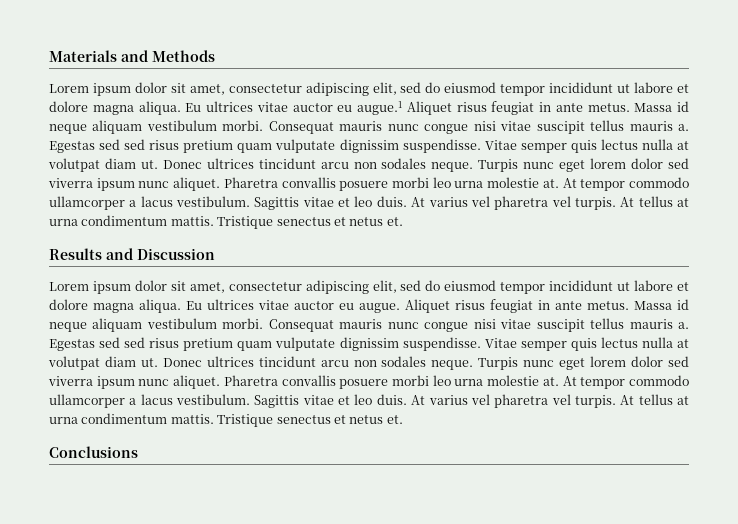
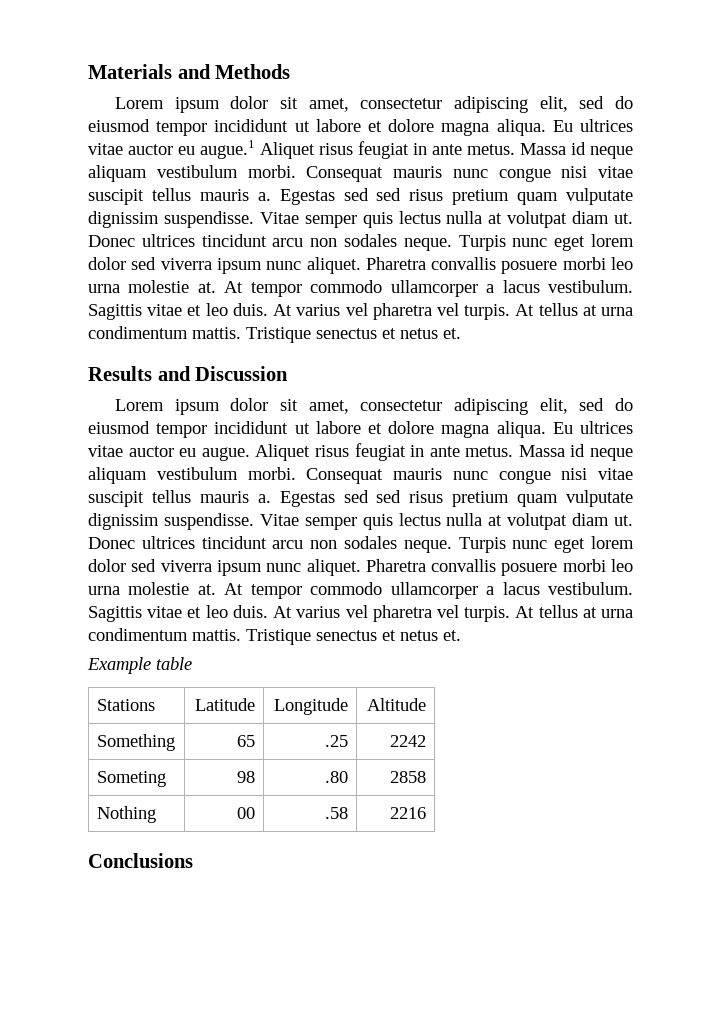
(403, 419) none -> [87,657,192,674] [96,699,155,711] [195,698,256,711] [274,698,349,715] [367,698,427,711] [96,734,175,751] [237,735,256,747] [325,735,349,747] [390,735,427,747] [96,771,166,787] [237,771,256,783] [325,771,349,783] [390,771,427,783] [96,806,156,823] [237,807,256,819] [325,807,349,819] [390,807,427,819] // Example table // Stations | Latitude | Longitude | Altitude // Something | 65 | .25 | 2242 // Someting | 98 | .80 | 2858 // Nothing | 00 | .58 | 2216

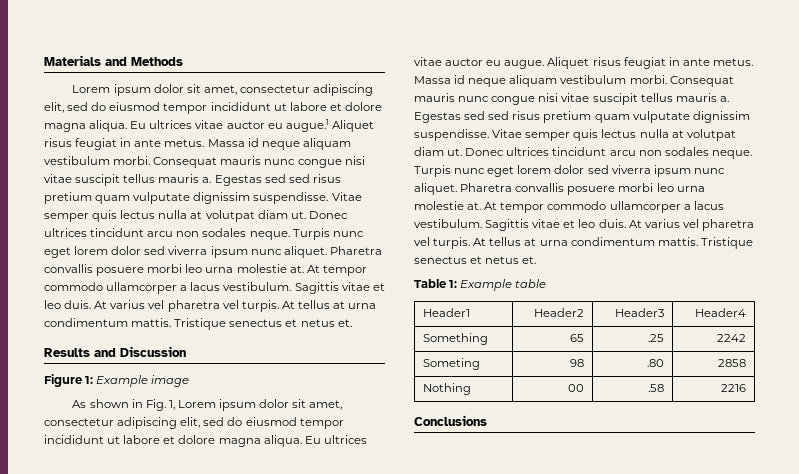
(289, 373) none -> [44,374,190,387] [72,399,175,411] Figure 1: Example image // As shown in Fig. 1,
(461, 635) none -> [414,279,458,288] Table 1:
[96,699,155,711] [195,698,256,711] [274,698,349,715] [367,698,427,711] Stations | Latitude | Longitude | Altitude -> [423,308,471,317] [533,308,584,317] [614,308,664,317] [694,308,746,317] Header1 | Header2 | Header3 | Header4

